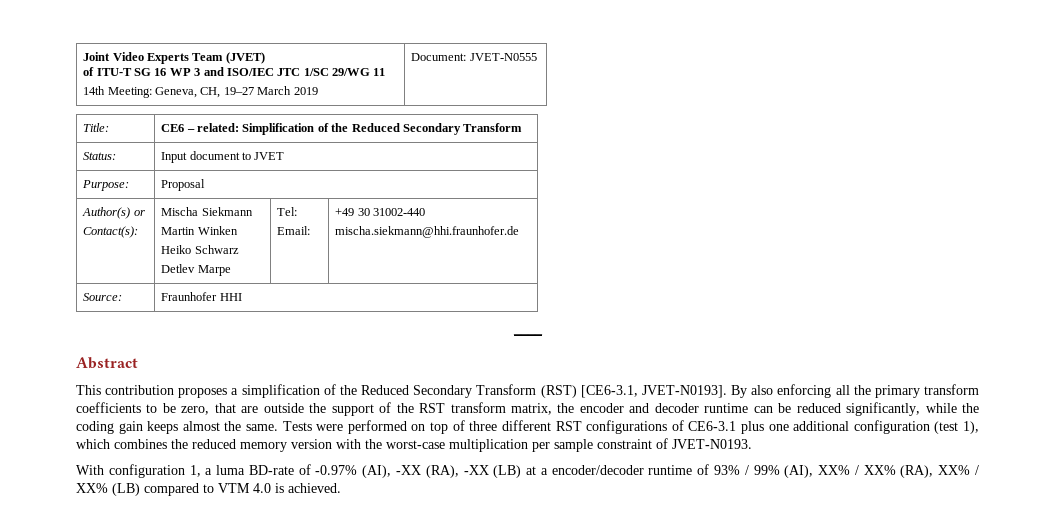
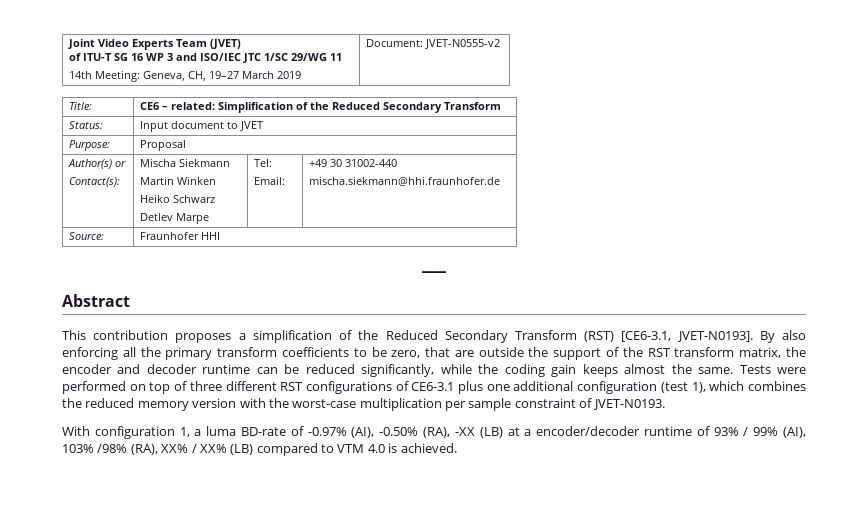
[469,53,537,61] JVET-N0555 -> [424,39,500,49] JVET-N0555-v2
[395,465,421,475] -XX -> [379,427,419,436] -0.50%
[818,465,896,475] XX% / XX% -> [62,444,128,453] 103% /98%

